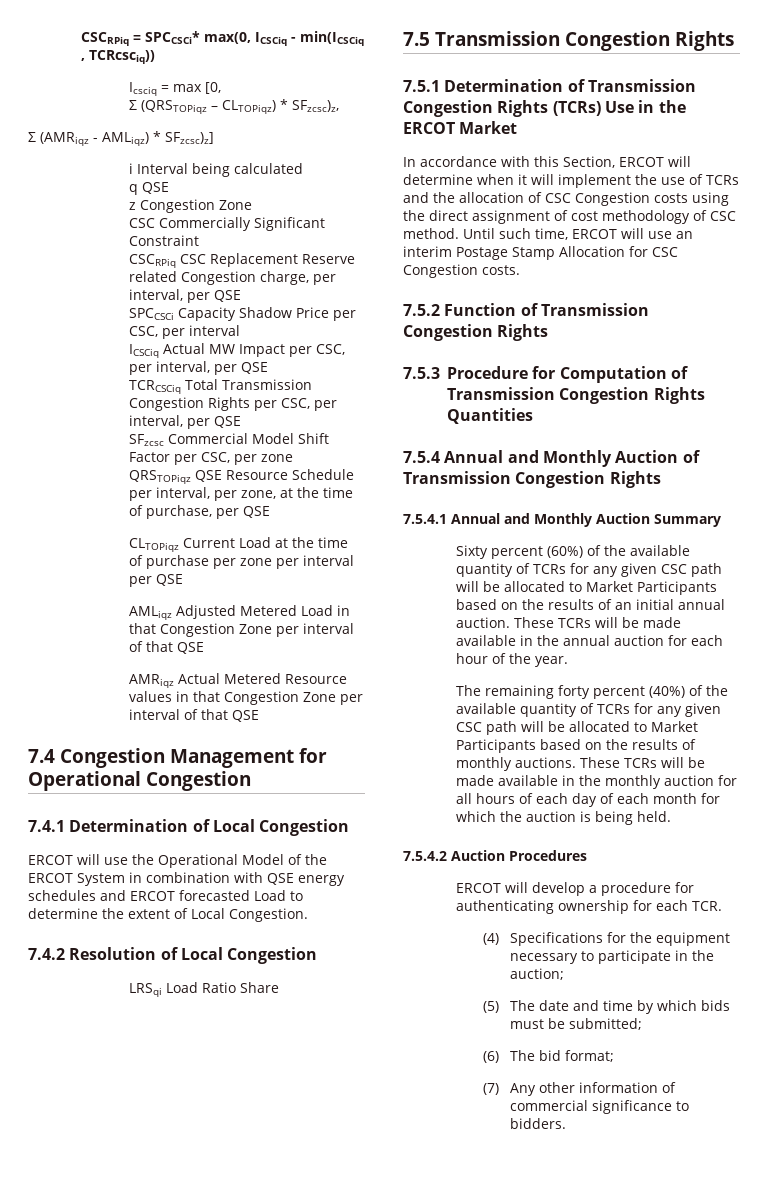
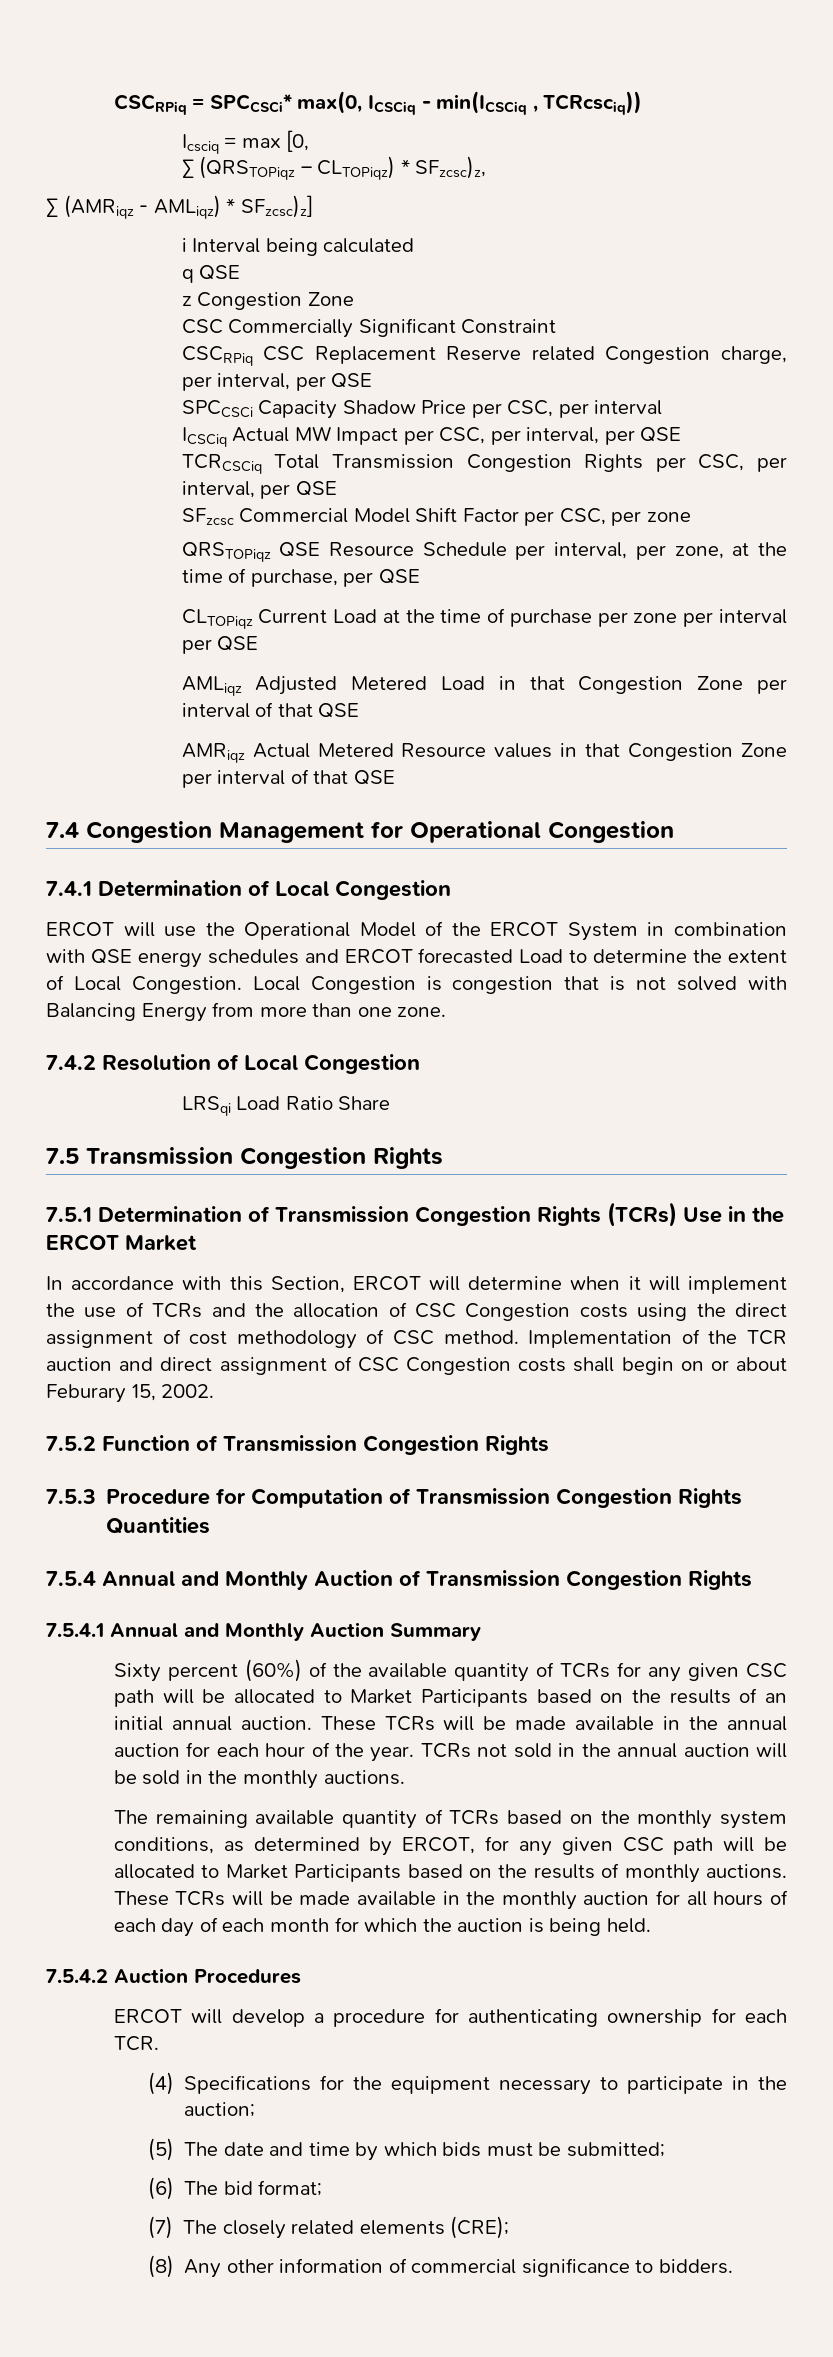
(308, 915) none -> [252,976,787,994] [46,1002,447,1022] Local Congestion is congestion that is not solved with Balancing Energy from more than one zone.
[463,228,693,240] [403,246,678,260] [403,264,520,278] Until such time, ERCOT will use an interim Postage Stamp Allocation for CSC Congestion costs. -> [528,1329,788,1348] [46,1356,787,1375] [46,1384,215,1403] Implementation of the TCR auction and direct assignment of CSC Congestion costs shall begin on or about Feburary 15, 2002.
[456,685,729,699] [456,703,631,717] // The remaining forty percent (40%) of the available quantity of TCRs -> [420,1743,788,1758] [113,1770,405,1789] [113,1809,788,1829] [113,1837,476,1856] TCRs not sold in the annual auction will be sold in the monthly auctions. // The remaining available quantity of TCRs based on the monthly system conditions, as determined by ERCOT,
(500, 1089) none -> [183,2216,510,2239] [147,2255,174,2278] The closely related elements (CRE); // (8)

